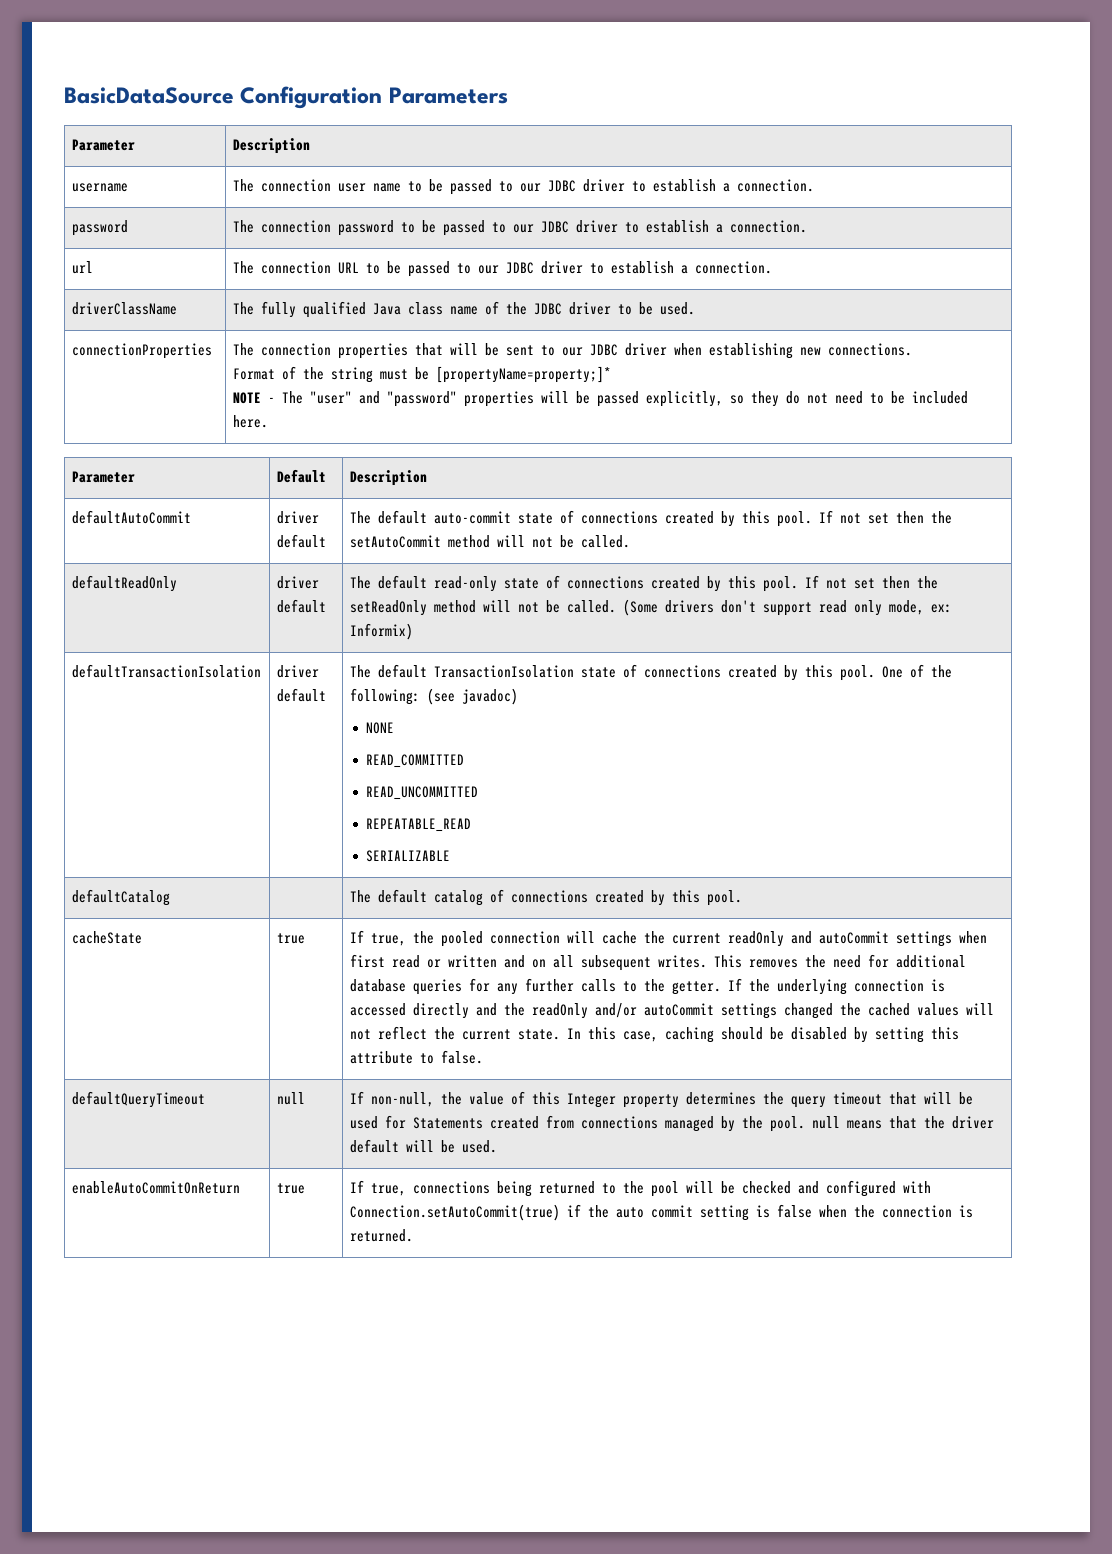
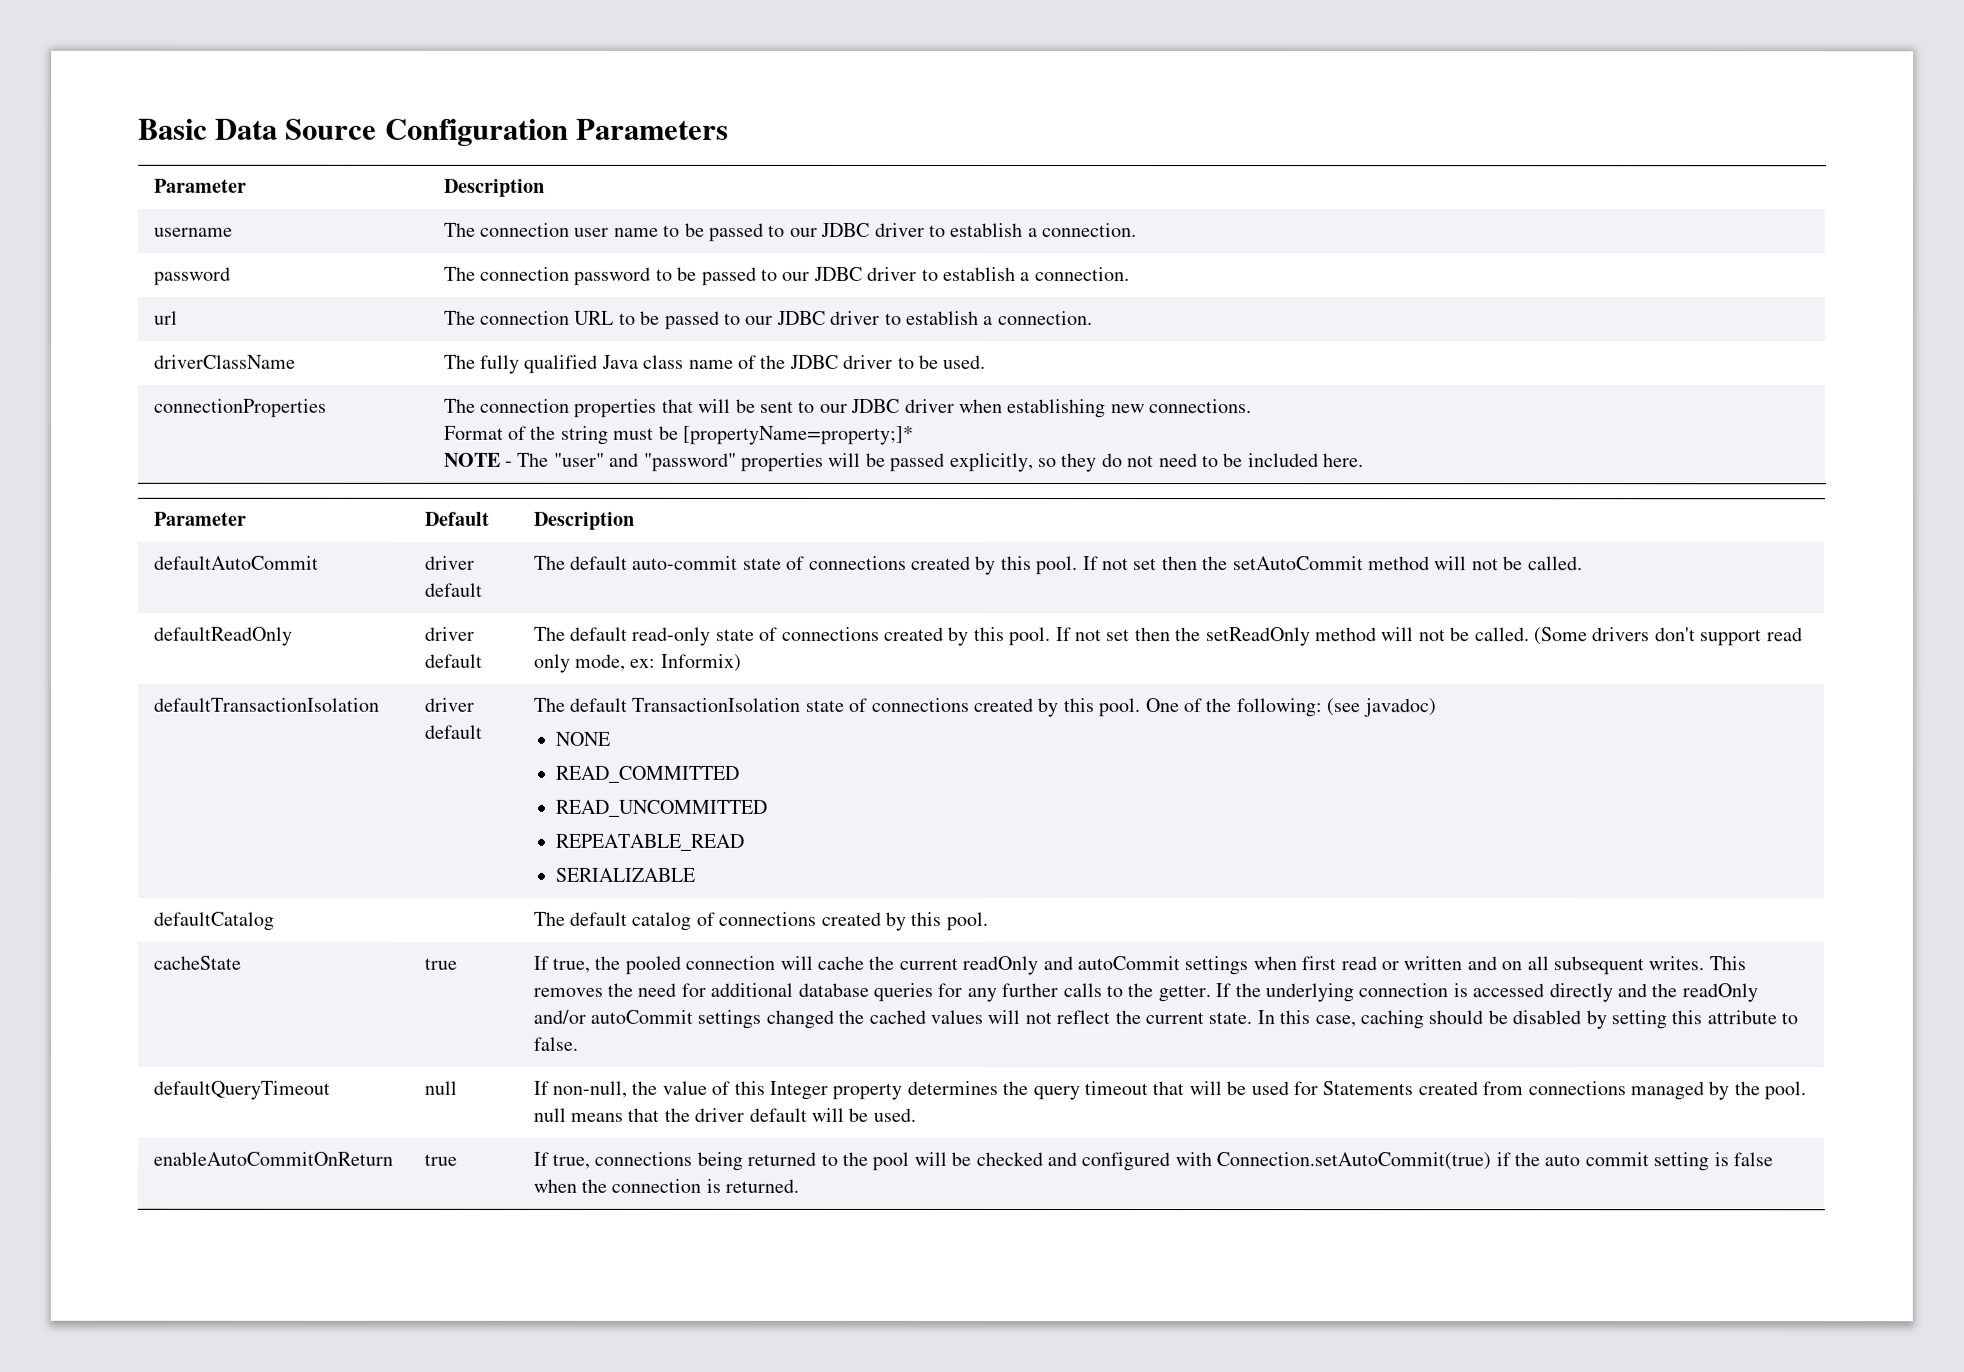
[64,87,234,104] BasicDataSource -> [138,118,378,140] Basic Data Source

